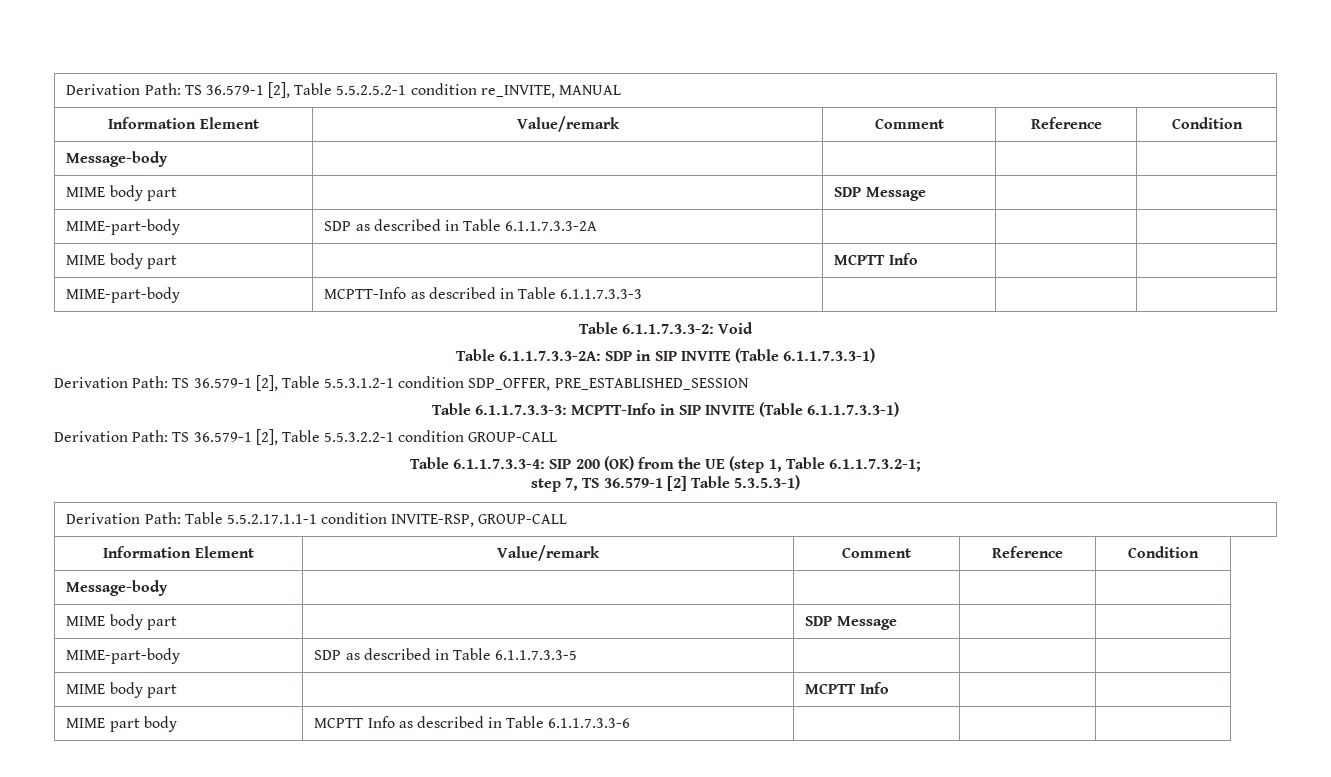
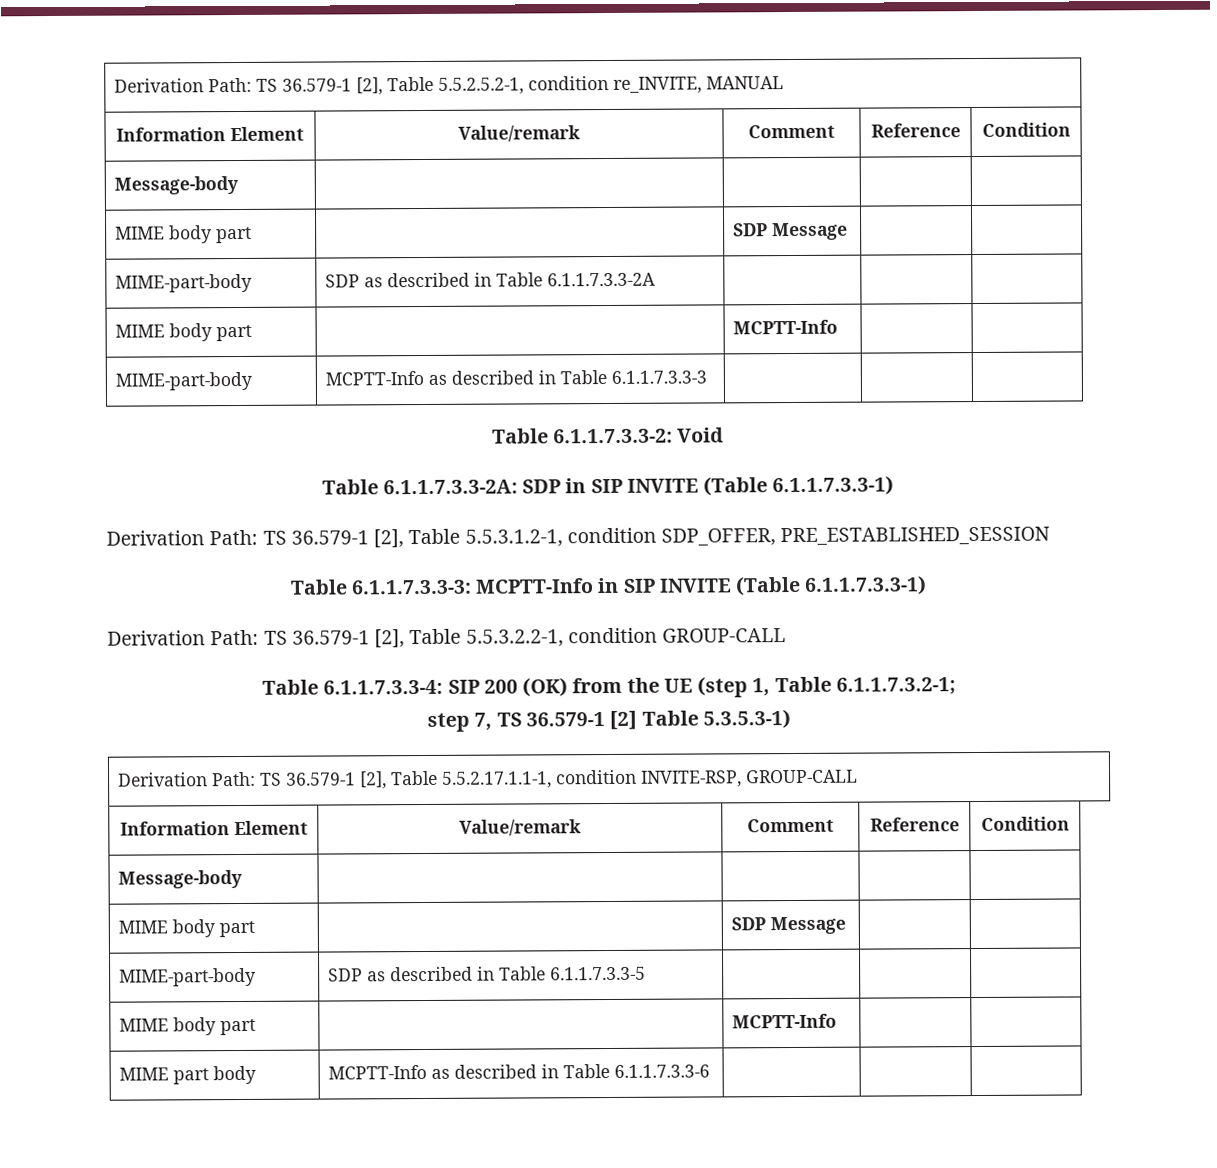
[66,82,407,98] Derivation Path: TS 36.579-1 [2], Table 5.5.2.5.2-1 -> [114,76,525,96] Derivation Path: TS 36.579-1 [2], Table 5.5.2.5.2-1,
[834,253,918,265] MCPTT Info -> [733,319,839,335] MCPTT-Info
[324,378,395,388] 5.5.3.1.2-1 -> [464,529,563,547] 5.5.3.1.2-1,
[324,432,395,442] 5.5.3.2.2-1 -> [465,629,564,647] 5.5.3.2.2-1,
[184,512,317,524] Table 5.5.2.17.1.1-1 -> [260,770,553,790] TS 36.579-1 [2], Table 5.5.2.17.1.1-1,
[805,682,889,694] MCPTT Info -> [732,1013,838,1029] MCPTT-Info
[314,716,395,728] MCPTT Info -> [328,1064,428,1080] MCPTT-Info

